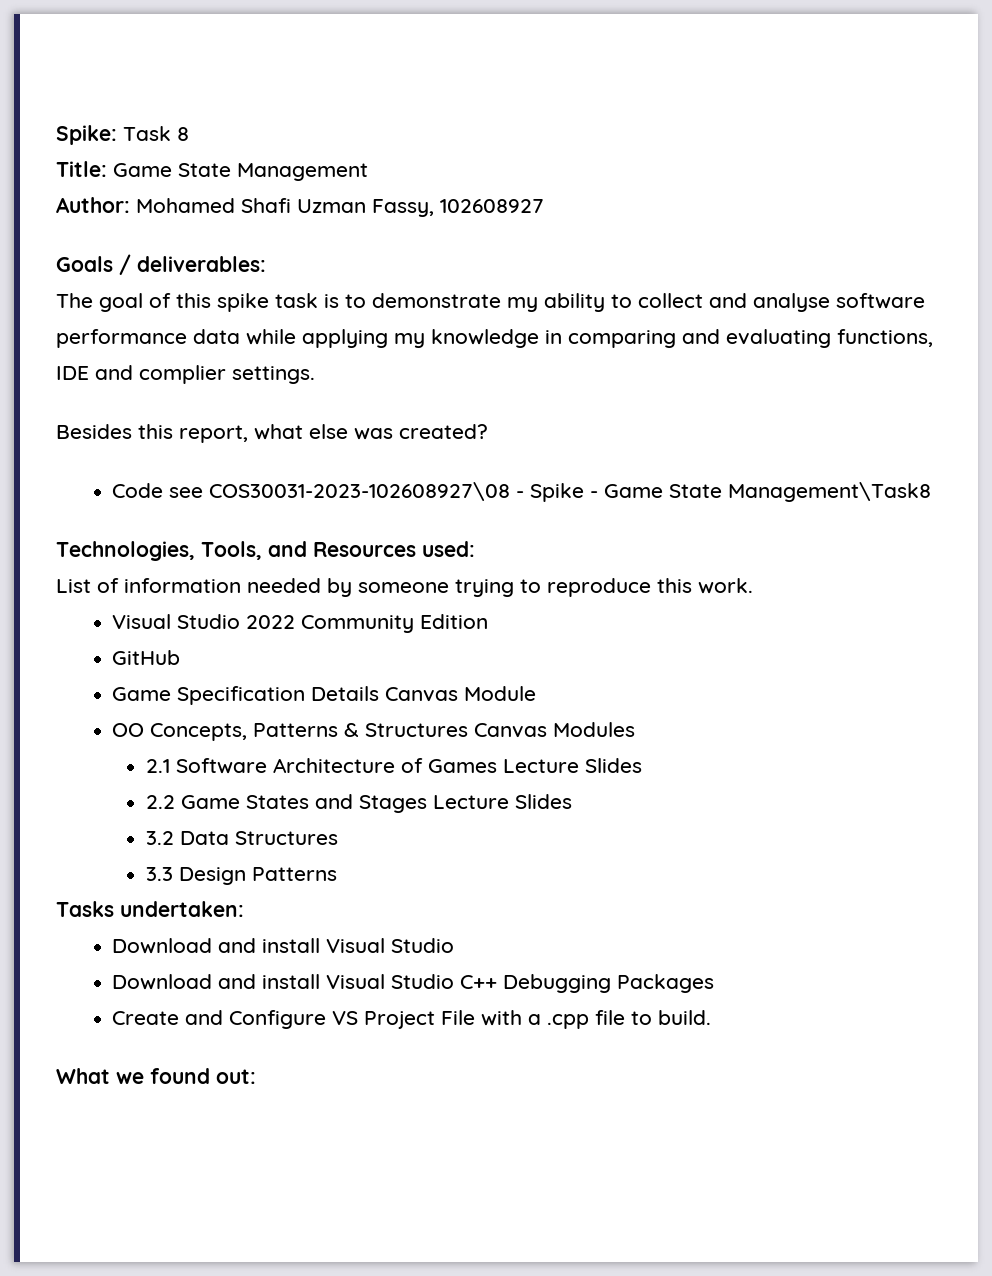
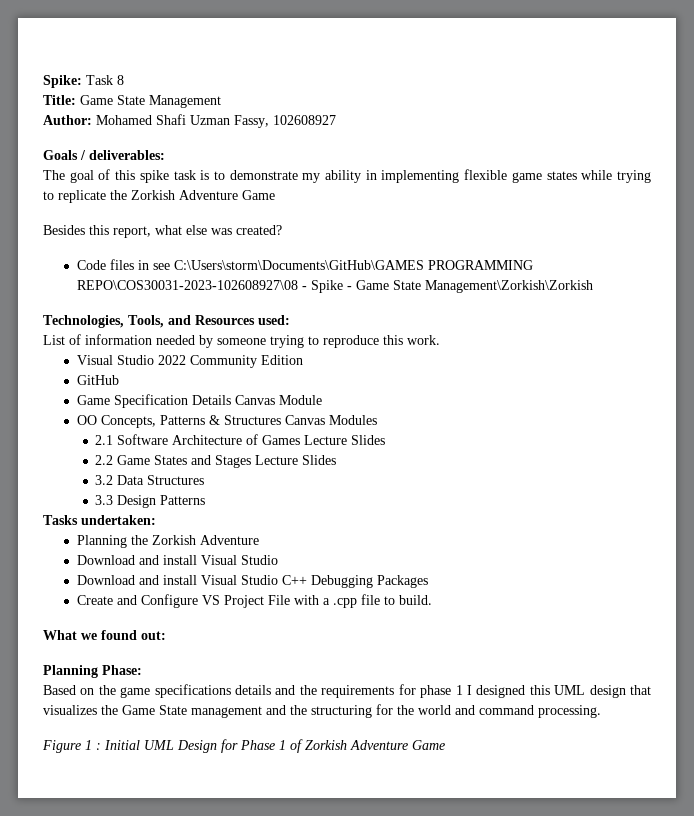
[611,293,925,312] [56,329,933,348] [56,365,315,384] to collect and analyse software performance data while applying my knowledge in comparing and evaluating functions, IDE and complier settings. -> [365,169,651,183] [43,190,275,203] in implementing flexible game states while trying to replicate the Zorkish Adventure Game
[169,482,511,501] see COS30031-2023-102608927\08 -> [109,259,533,270] [76,280,298,290] files in see C:\Users\storm\Documents\GitHub\GAMES PROGRAMMING REPO\COS30031-2023-102608927\08
[728,482,932,502] Management\Task8 -> [424,280,593,293] Management\Zorkish\Zorkish
(244, 909) none -> [76,535,259,548] // Planning the Zorkish Adventure
(256, 1076) none -> [43,665,142,678] [43,684,652,698] [43,704,601,718] [42,739,445,753] // Planning Phase: // Based on the game specifications details and the requirements for phase 1 I designed this UML design that visualizes the Game State management and the structuring for the world and command processing. // Figure 1 : Initial UML Design for Phase 1 of Zorkish Adventure Game

